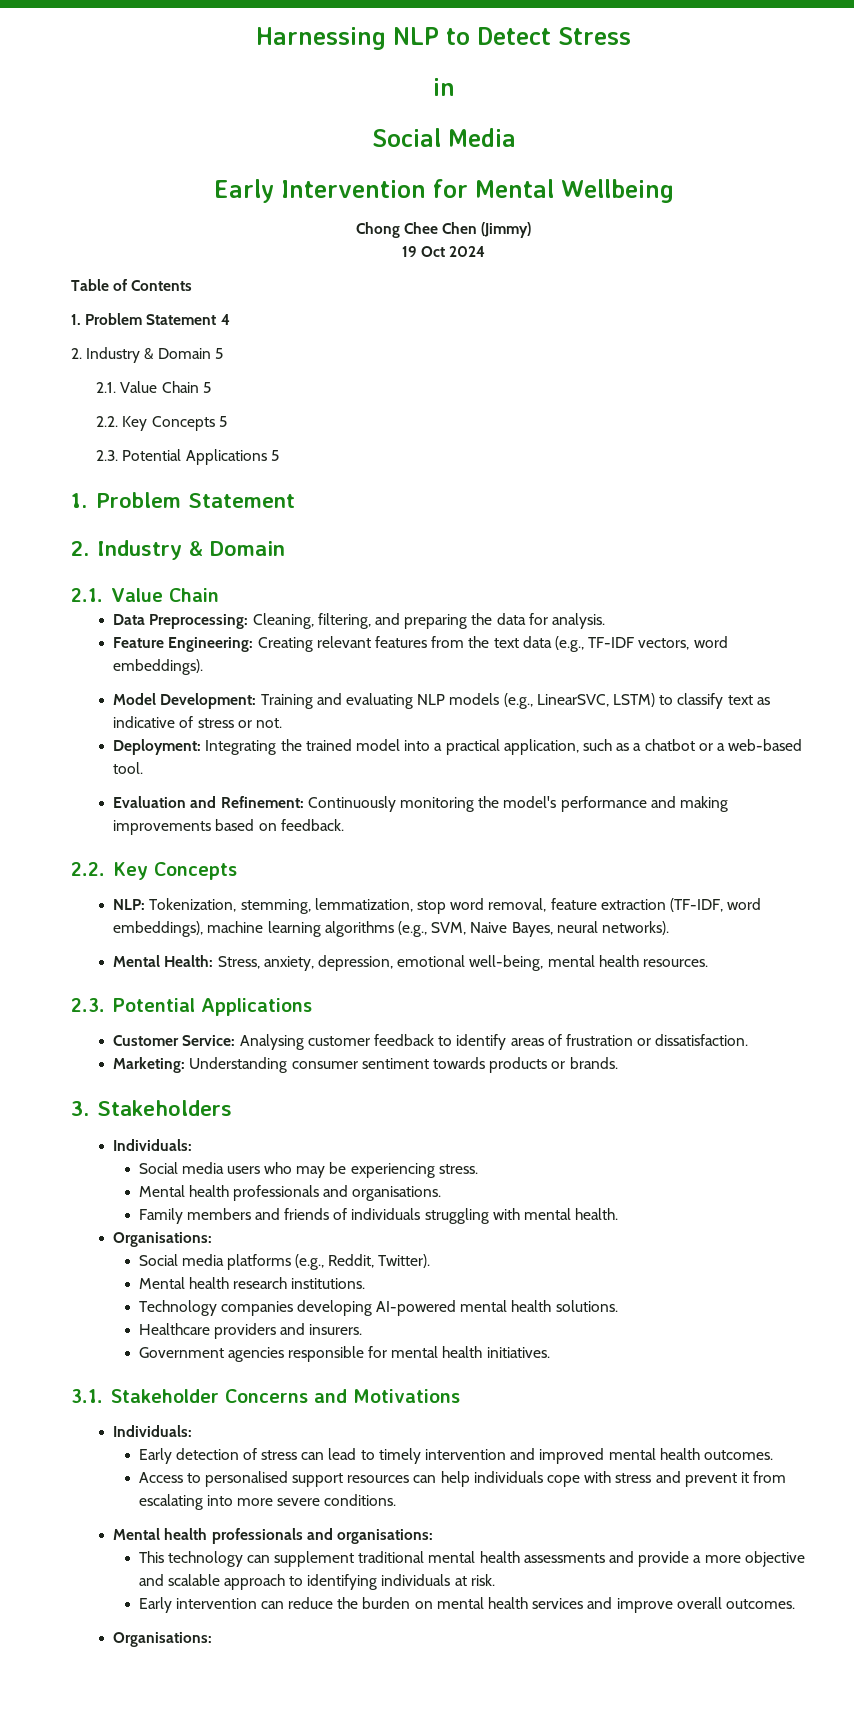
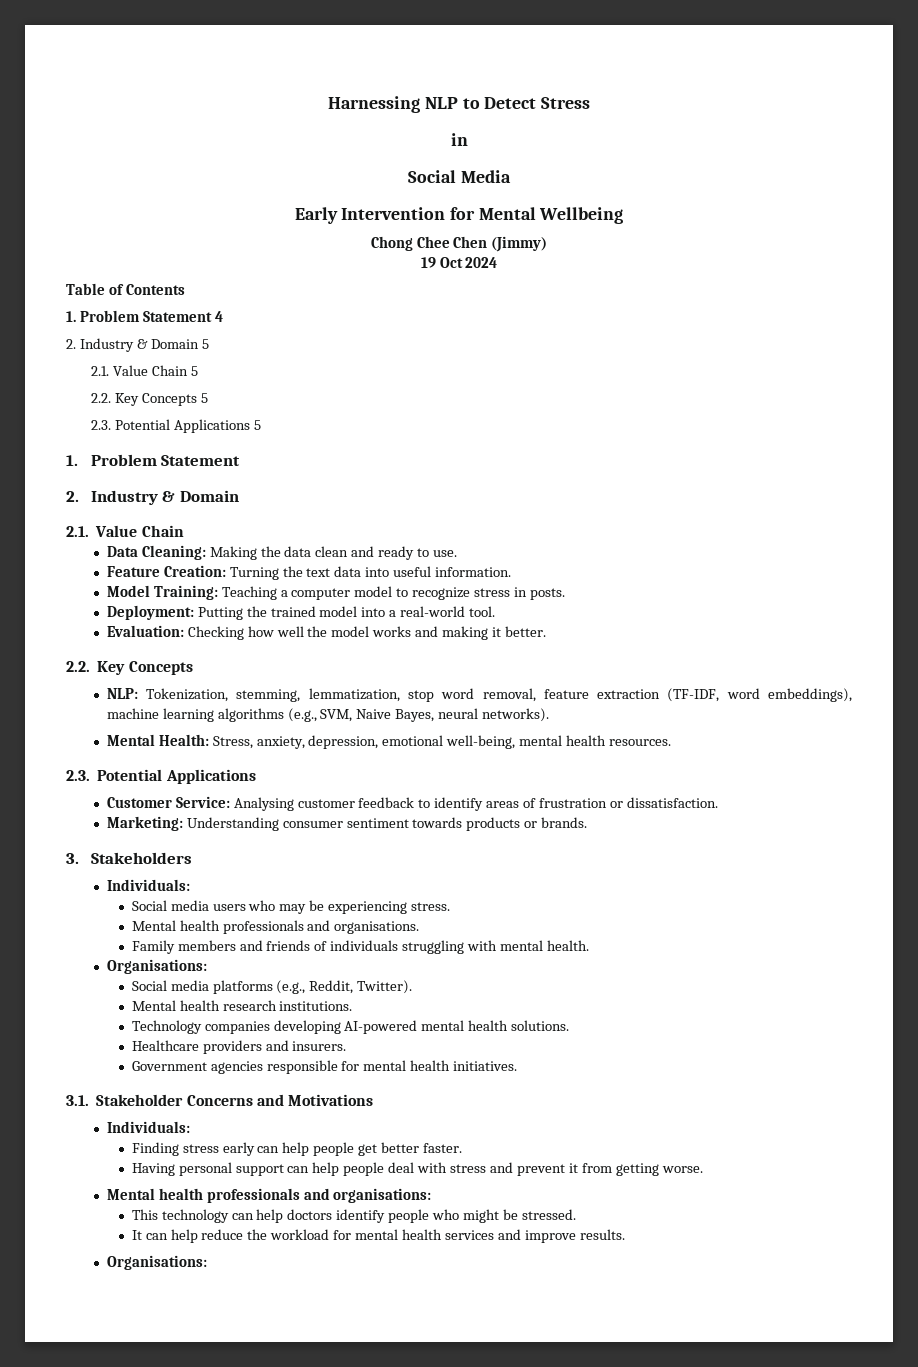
[149,613,605,629] [113,636,728,652] [113,659,204,675] [113,693,770,709] [113,716,283,728] Preprocessing: Cleaning, filtering, and preparing the data for analysis. // Feature Engineering: Creating relevant features from the text data (e.g., TF-IDF vectors, word embeddings). // Model Development: Training and evaluating NLP models (e.g., LinearSVC, LSTM) to classify text as indicative of stress or not. -> [141,545,458,560] [106,565,512,580] [106,585,565,600] Cleaning: Making the data clean and ready to use. // Feature Creation: Turning the text data into useful information. // Model Training: Teaching a computer model to recognize stress in posts.
[205,740,277,755] Integrating -> [197,607,243,620] Putting
[445,739,803,755] [113,762,144,774] [113,796,728,812] [113,819,344,835] practical application, such as a chatbot or a web-based tool. // Evaluation and Refinement: Continuously monitoring the model's performance and making improvements based on feedback. -> [400,606,496,617] [106,625,546,640] real-world tool. // Evaluation: Checking how well the model works and making it better.
[138,1448,773,1464] [138,1471,581,1487] Early detection of stress can lead to timely intervention and improved mental health outcomes. // Access to personalised support resources can help individuals cope -> [131,1142,463,1156] [131,1162,415,1176] Finding stress early can help people get better faster. // Having personal support can help people deal
[138,1494,397,1510] escalating into more severe conditions. -> [615,1163,703,1176] getting worse.
[274,1551,805,1567] [138,1574,495,1590] [138,1597,433,1613] supplement traditional mental health assessments and provide a more objective and scalable approach to identifying individuals at risk. // Early intervention can reduce the burden on -> [256,1209,576,1223] [131,1229,352,1243] help doctors identify people who might be stressed. // It can help reduce the workload for
[676,1597,795,1609] overall outcomes. -> [579,1229,625,1240] results.

